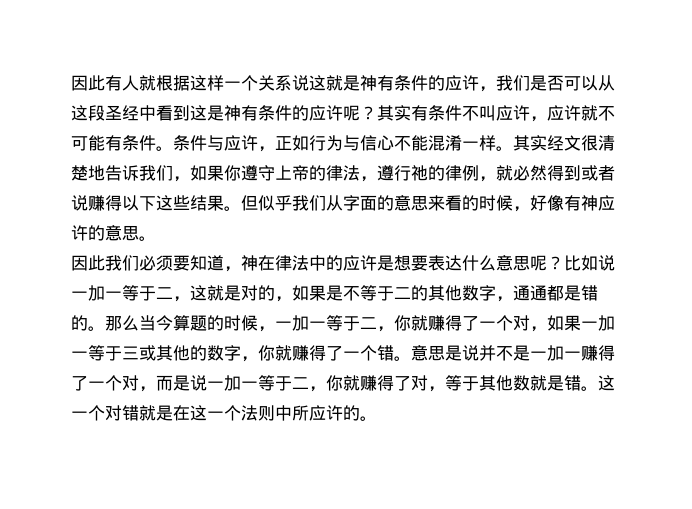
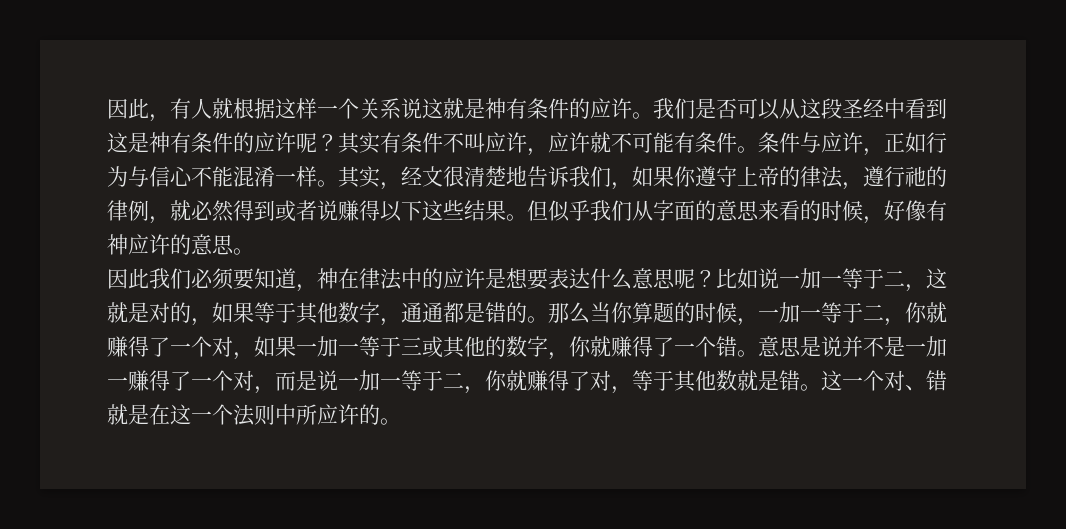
[71,75,105,91] 因此 -> [107,98,170,122] 因此，
[479,86,496,92] ， -> [632,112,653,119] 。
(547, 143) none -> [380,182,401,190] ，
[326,285,428,301] 是不等于二的 -> [254,302,296,323] 等于
[156,315,173,331] 今 -> [611,302,633,323] 你
(122, 413) none -> [905,385,926,391] 、

